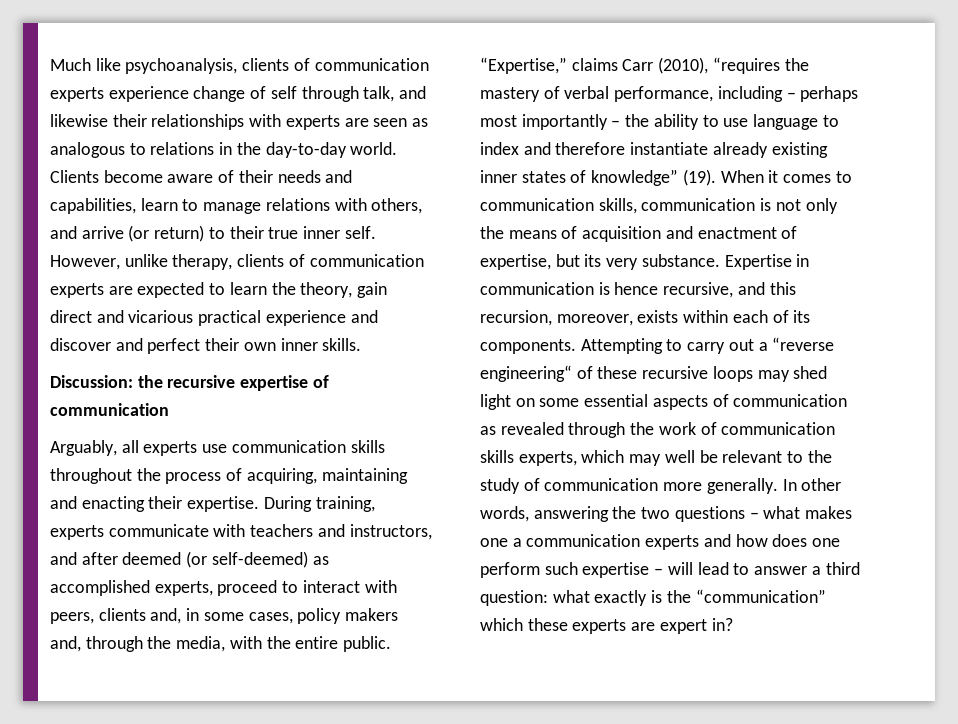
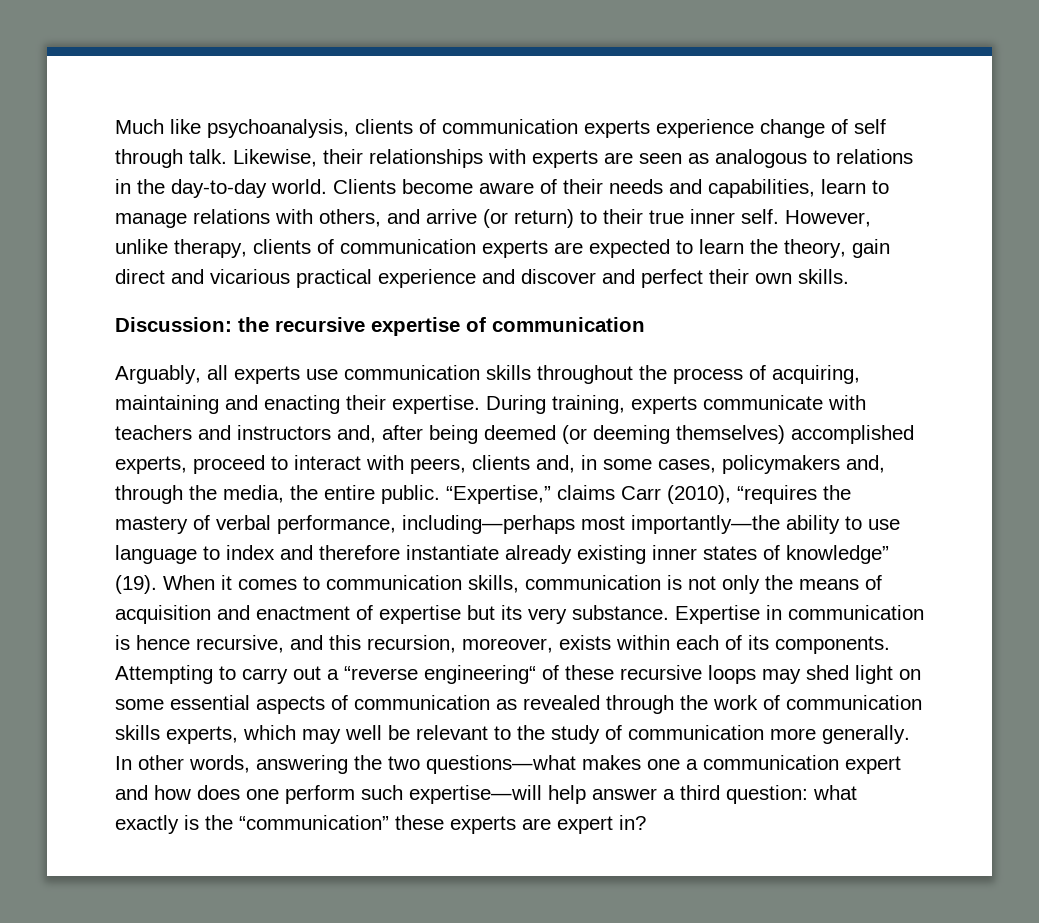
[363,86,427,102] [50,114,108,127] talk, and likewise -> [189,149,317,167] talk. Likewise,
[280,338,318,351] inner -> (792, 278) none
[349,524,432,540] [50,551,329,568] instructors, and after deemed (or self-deemed) as -> [237,425,785,444] instructors and, after being deemed (or deeming themselves)
[297,608,399,624] policy makers -> [722,455,840,474] policymakers
[229,636,262,649] with -> (284, 494) none
[717,86,859,102] [480,114,650,130] including – perhaps most importantly – the -> [402,515,780,534] including—perhaps most importantly—the
[480,254,551,270] expertise, -> [379,605,461,624] expertise
[674,506,801,522] questions – what -> [426,755,576,774] questions—what
[645,535,700,550] experts -> [845,756,901,774] expert
[582,562,750,578] expertise – will lead to -> [409,785,586,804] expertise—will help
[480,618,523,631] which -> (389, 822) none

